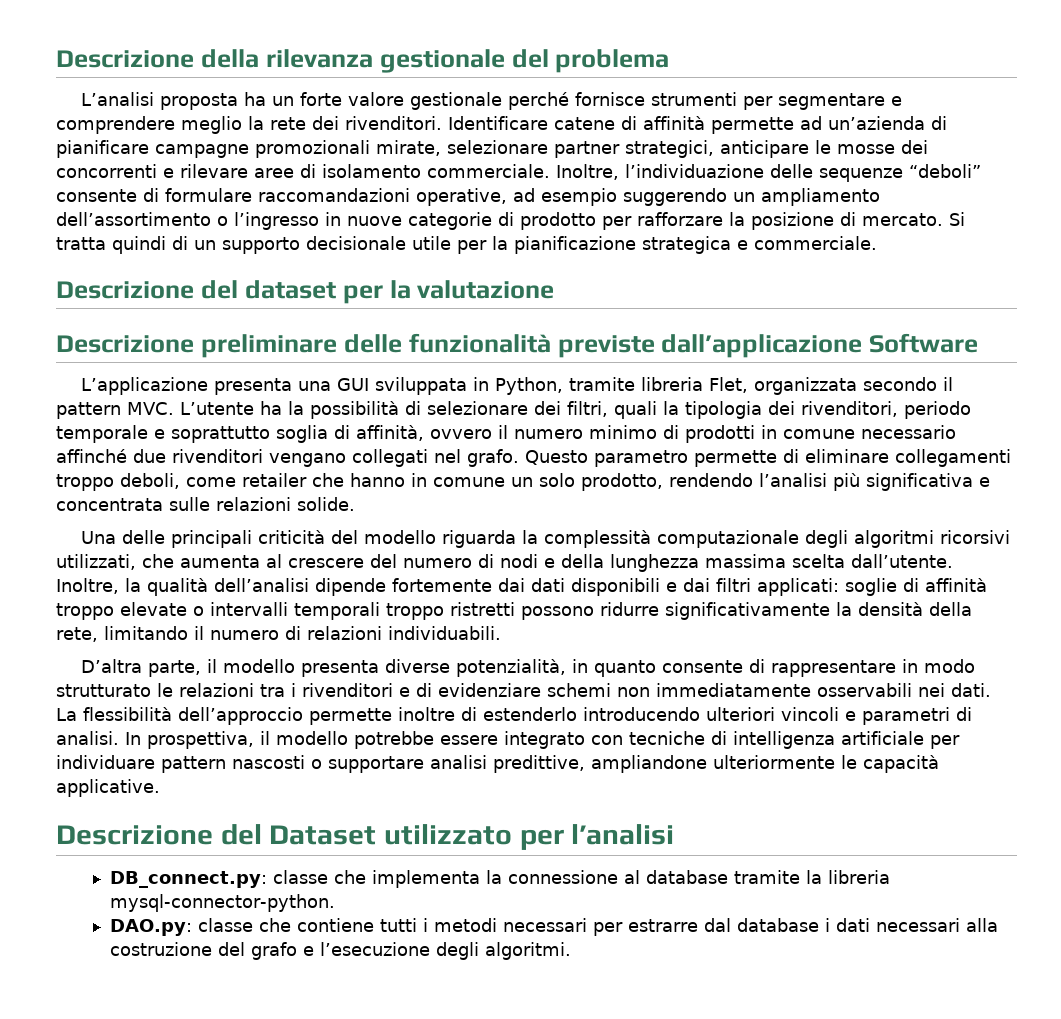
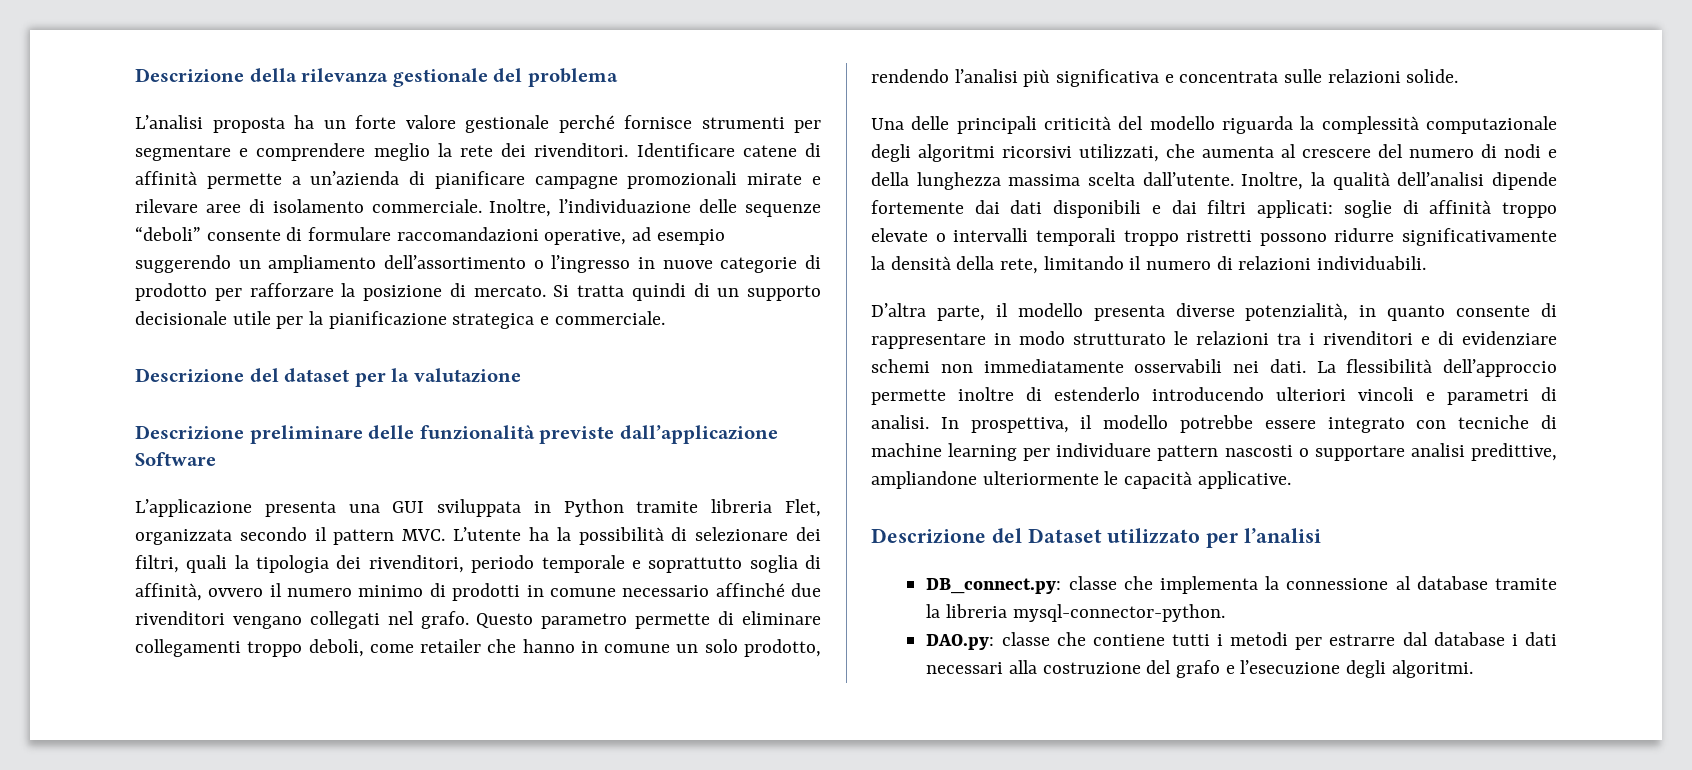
[800,116,822,130] ad -> [291,176,301,185] a
[376,140,928,158] [56,164,157,178] mirate, selezionare partner strategici, anticipare le mosse dei concorrenti -> [747,173,803,185] mirate
[495,377,564,395] Python, -> [563,499,624,517] Python
[733,731,924,749] intelligenza artificiale -> [871,443,1018,461] machine learning
[502,918,587,932] necessari -> (1289, 639) none

